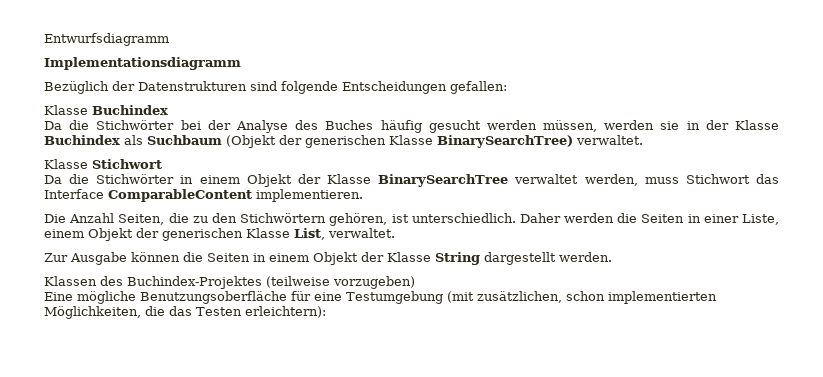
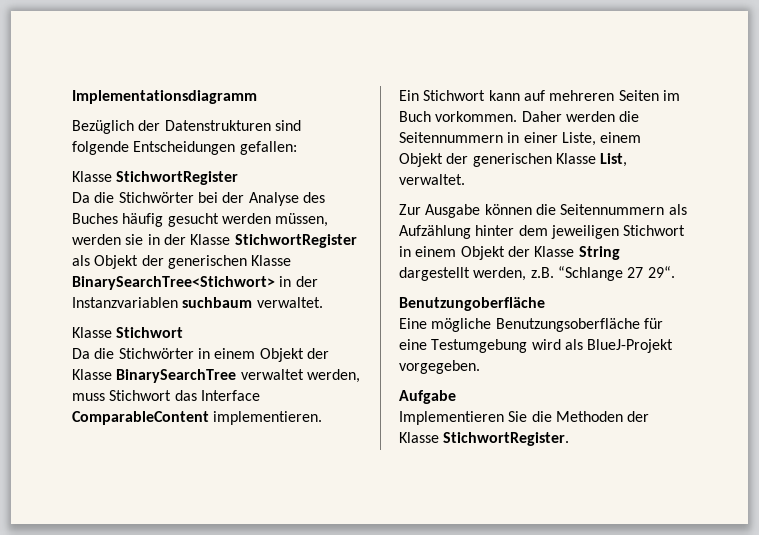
[44,33,169,46] Entwurfsdiagramm // -> (72, 97) none
[92,105,168,115] Buchindex -> [116,171,239,185] StichwortRegister
[44,135,573,148] Buchindex als Suchbaum (Objekt der generischen Klasse BinarySearchTree) -> [234,234,357,248] [72,255,292,269] [72,276,318,290] [72,297,253,308] StichwortRegister als Objekt der generischen Klasse BinarySearchTree<Stichwort> in der Instanzvariablen suchbaum
[44,213,516,226] Die Anzahl Seiten, die zu den Stichwörtern gehören, ist unterschiedlich. -> [399,90,680,101] [399,111,518,122] Ein Stichwort kann auf mehreren Seiten im Buch vorkommen.
[641,214,685,223] Seiten -> [399,132,503,143] Seitennummern
[207,253,250,262] Seiten -> [560,204,687,215] [399,225,686,239] Seitennummern als Aufzählung hinter dem jeweiligen Stichwort
[559,252,612,262] [44,276,415,289] werden. // Klassen des Buchindex-Projektes (teilweise vorzugeben) -> [473,266,675,281] [399,297,545,311] werden, z.B. “Schlange 27 29“. // Benutzungoberfläche
[447,291,717,304] [44,306,326,319] (mit zusätzlichen, schon implementierten Möglichkeiten, die das Testen erleichtern): -> [531,339,674,353] [399,360,480,374] [399,390,456,404] [399,411,650,425] [399,432,570,446] wird als BlueJ-Projekt vorgegeben. // Aufgabe // Implementieren Sie die Methoden der Klasse StichwortRegister.

